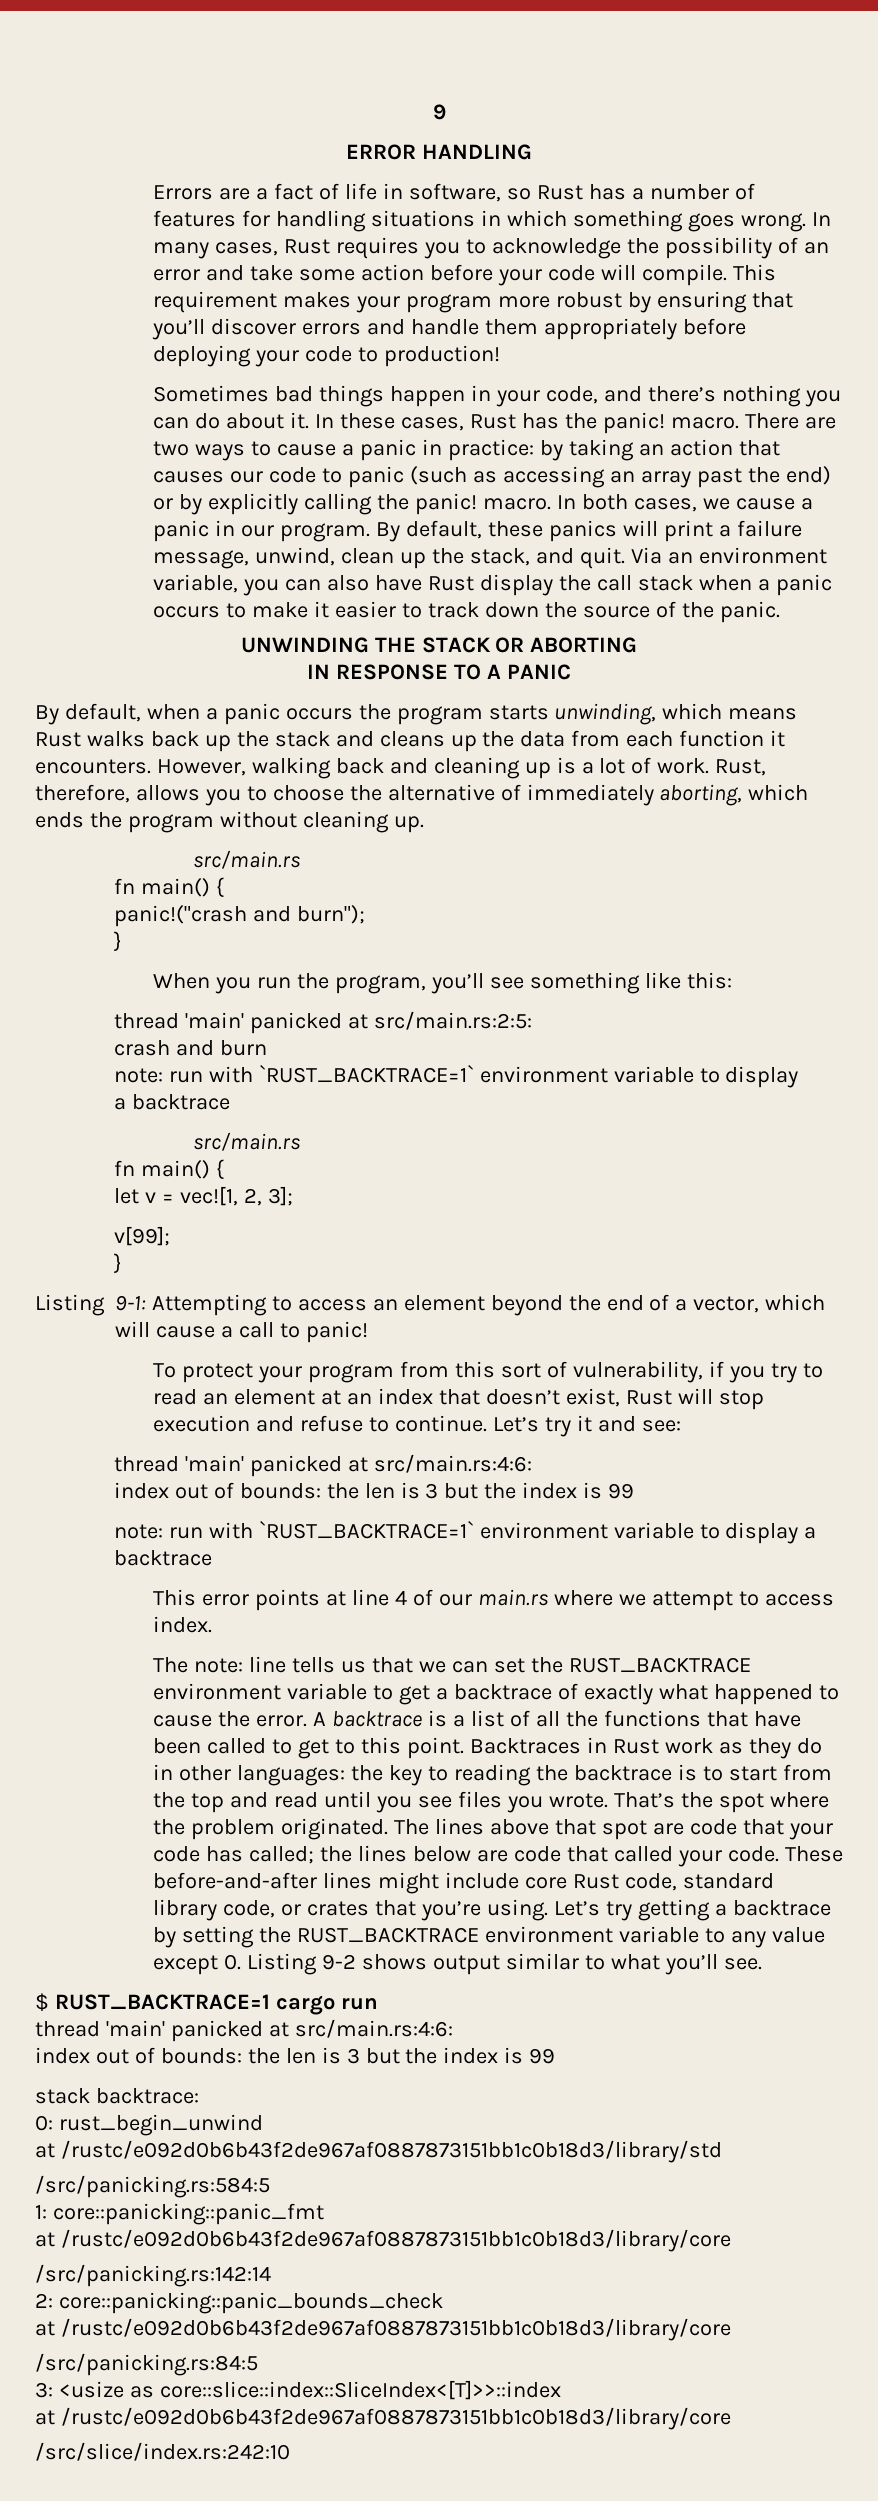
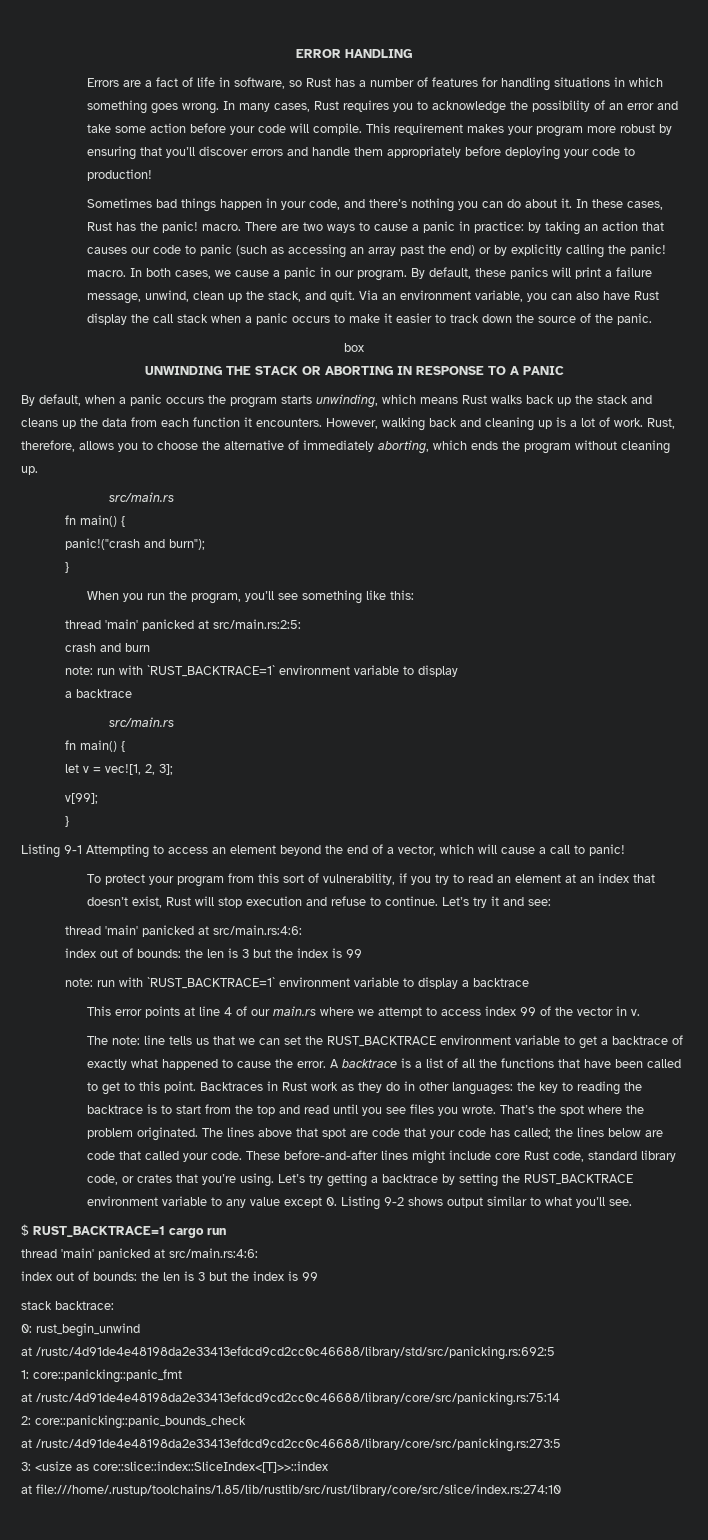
[432,104,446,120] 9 // -> (296, 53) none
(780, 612) none -> [344,343,364,352] // box
(638, 645) // -> (393, 370) none
[115,1295,146,1311] 9-1: -> [64,845,82,854] 9-1
[153,1616,213,1633] index. -> [484,1006,640,1016] index 99 of the vector in v.
[60,2140,722,2163] [35,2175,270,2198] /rustc/e092d0b6b43f2de967af0887873151bb1c0b18d3/library/std // /src/panicking.rs:584:5 -> [36,1346,555,1360] /rustc/4d91de4e48198da2e33413efdcd9cd2cc0c46688/library/std/src/panicking.rs:692:5
[60,2229,731,2252] [35,2264,271,2287] /rustc/e092d0b6b43f2de967af0887873151bb1c0b18d3/library/core // /src/panicking.rs:142:14 -> [36,1392,560,1406] /rustc/4d91de4e48198da2e33413efdcd9cd2cc0c46688/library/core/src/panicking.rs:75:14
[60,2318,731,2341] [35,2353,258,2376] /rustc/e092d0b6b43f2de967af0887873151bb1c0b18d3/library/core // /src/panicking.rs:84:5 -> [36,1438,561,1452] /rustc/4d91de4e48198da2e33413efdcd9cd2cc0c46688/library/core/src/panicking.rs:273:5
[60,2407,731,2430] [35,2442,290,2461] /rustc/e092d0b6b43f2de967af0887873151bb1c0b18d3/library/core // /src/slice/index.rs:242:10 -> [36,1484,561,1496] file:///home/.rustup/toolchains/1.85/lib/rustlib/src/rust/library/core/src/slice/index.rs:274:10

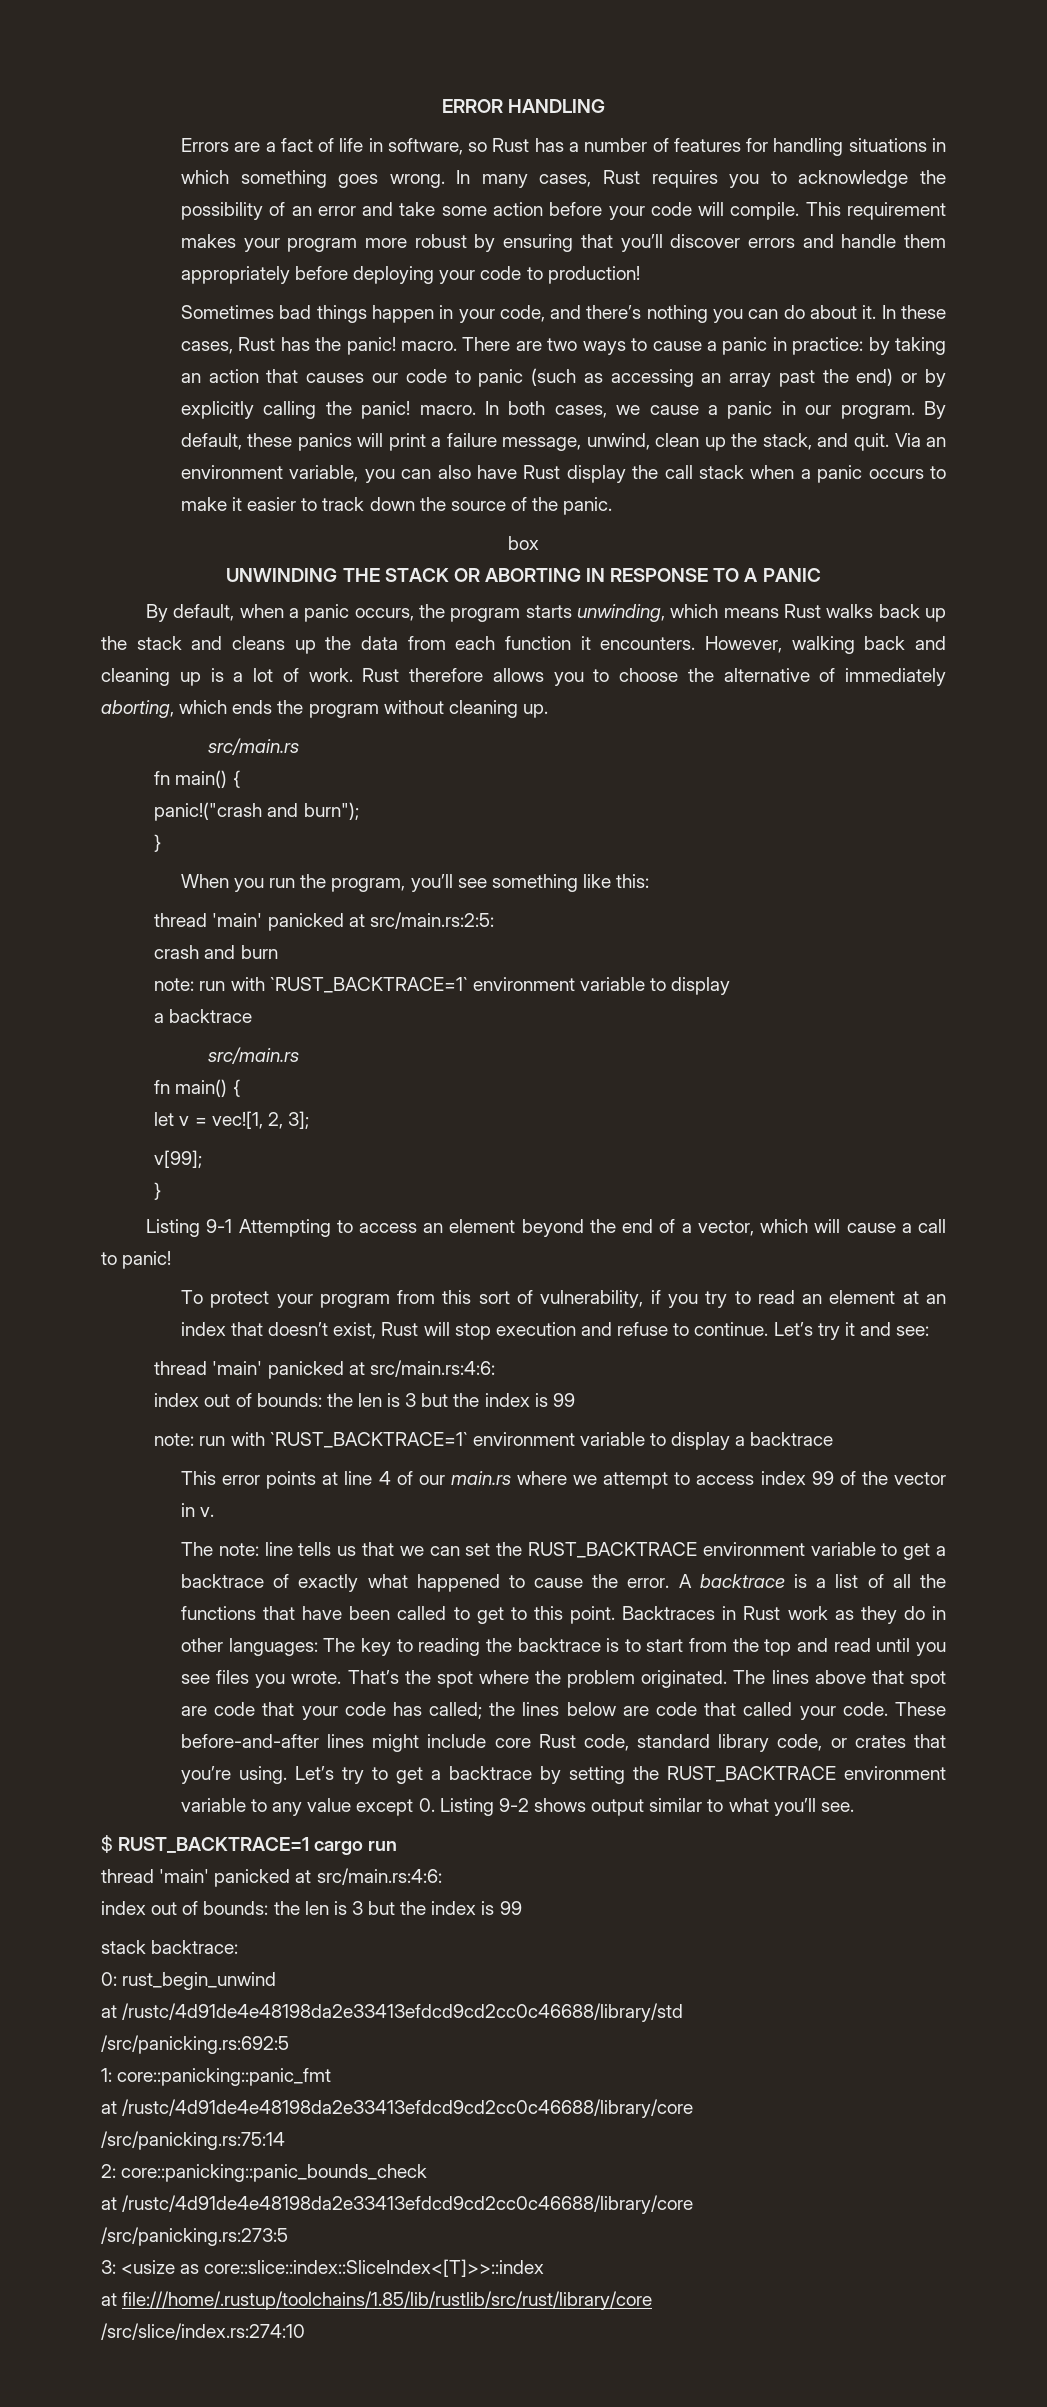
[166,397,204,404] occurs -> [354,608,414,621] occurs,
[647,418,675,429] [21,440,75,452] Rust, therefore, -> [362,668,483,682] Rust therefore
[516,1082,535,1091] the -> [323,1638,356,1652] The
[326,1173,367,1187] getting -> [371,1767,423,1784] to get
[36,1346,555,1360] /rustc/4d91de4e48198da2e33413efdcd9cd2cc0c46688/library/std/src/panicking.rs:692:5 -> [122,2003,684,2022] [101,2035,289,2054] /rustc/4d91de4e48198da2e33413efdcd9cd2cc0c46688/library/std // /src/panicking.rs:692:5
[36,1392,560,1406] /rustc/4d91de4e48198da2e33413efdcd9cd2cc0c46688/library/core/src/panicking.rs:75:14 -> [122,2099,694,2118] [101,2131,285,2150] /rustc/4d91de4e48198da2e33413efdcd9cd2cc0c46688/library/core // /src/panicking.rs:75:14
[36,1438,561,1452] /rustc/4d91de4e48198da2e33413efdcd9cd2cc0c46688/library/core/src/panicking.rs:273:5 -> [122,2195,694,2214] [101,2227,288,2246] /rustc/4d91de4e48198da2e33413efdcd9cd2cc0c46688/library/core // /src/panicking.rs:273:5
[36,1484,561,1496] file:///home/.rustup/toolchains/1.85/lib/rustlib/src/rust/library/core/src/slice/index.rs:274:10 -> [122,2291,653,2310] [101,2323,305,2340] file:///home/.rustup/toolchains/1.85/lib/rustlib/src/rust/library/core // /src/slice/index.rs:274:10

